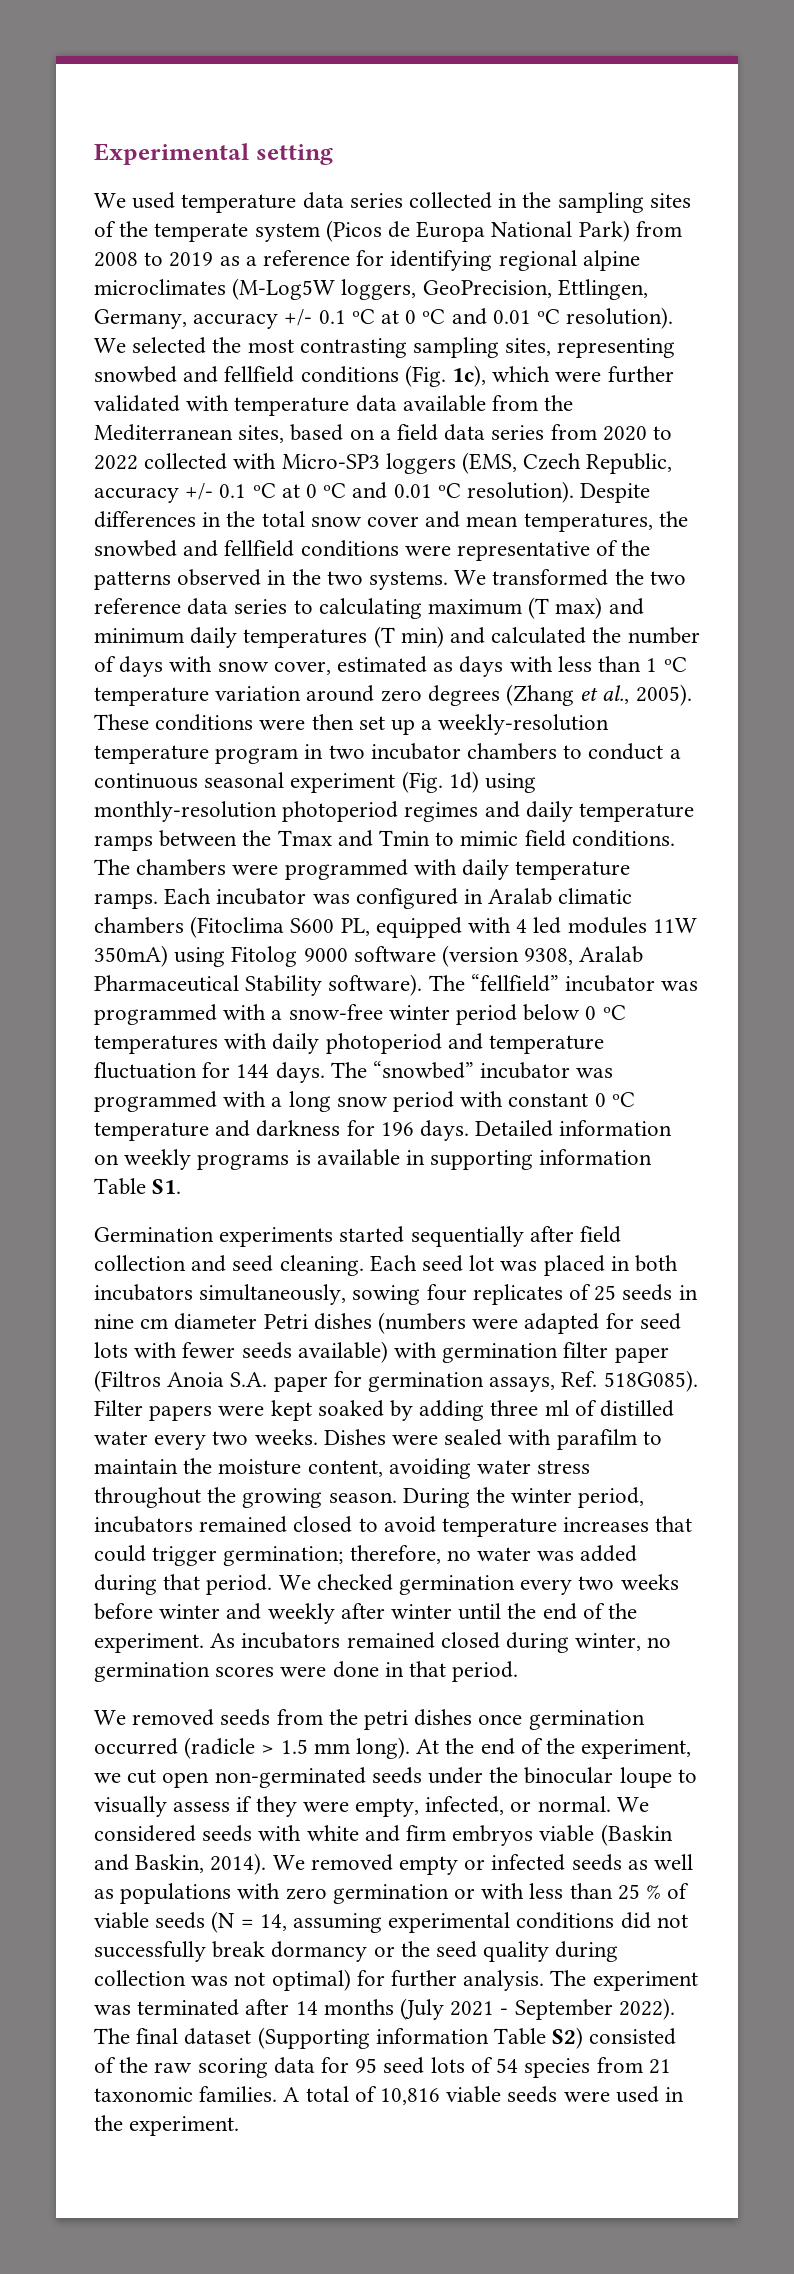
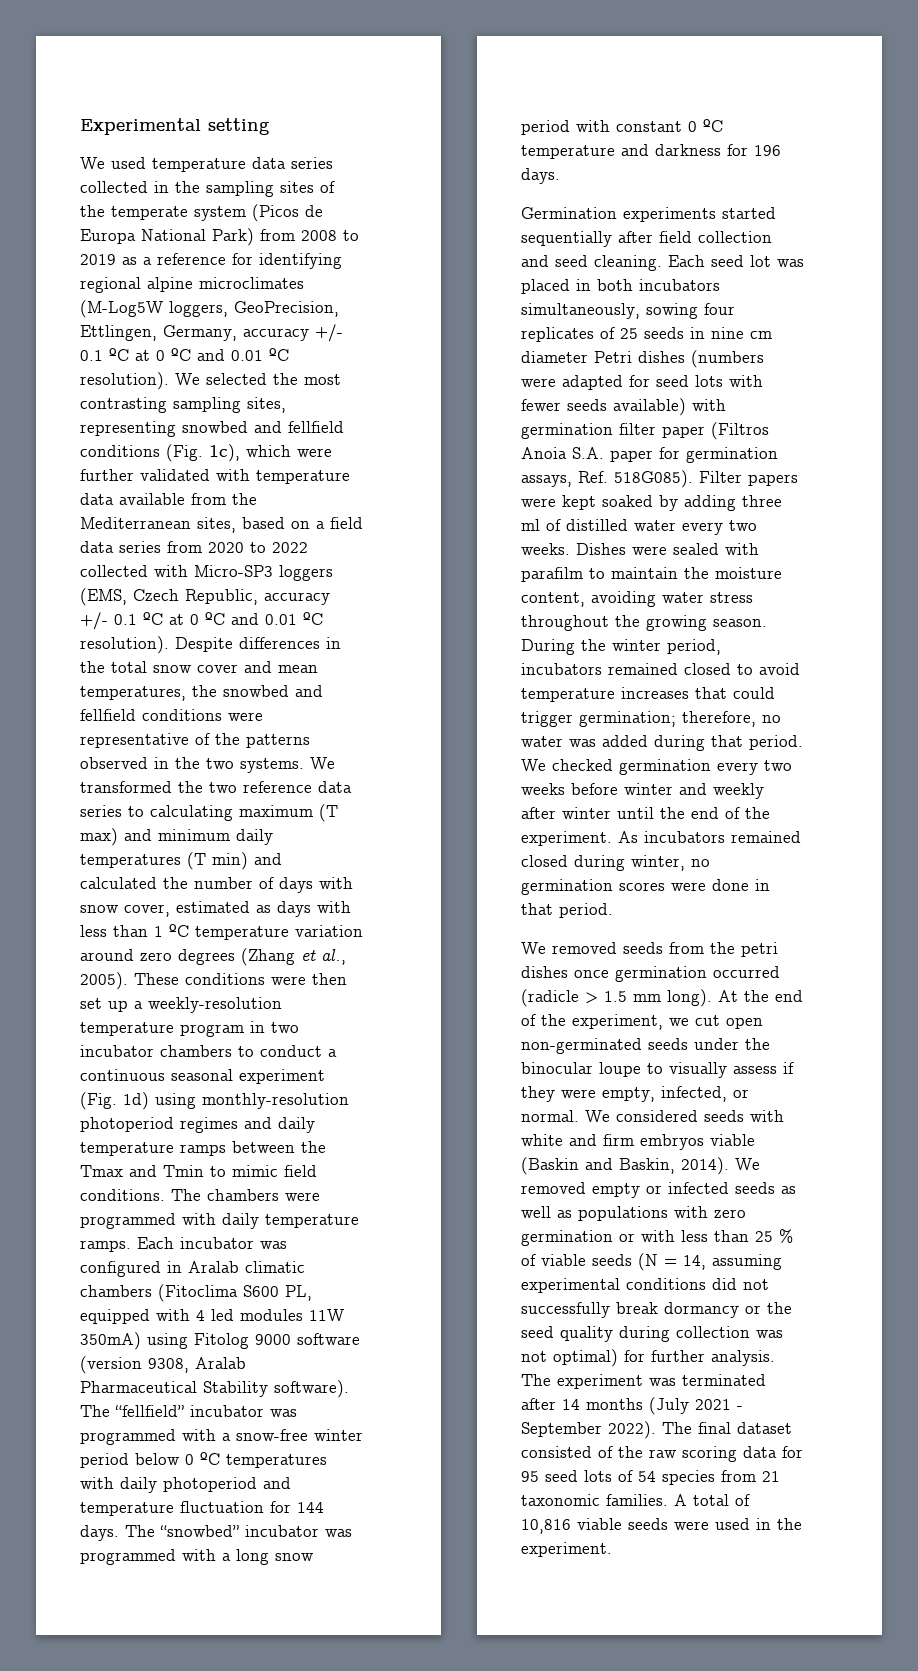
[475,1120,673,1137] [94,1149,653,1170] [94,1178,182,1195] Detailed information on weekly programs is available in supporting information Table S1. -> (560, 176) none
[257,2027,584,2049] (Supporting information Table S2) -> (792, 1428) none

